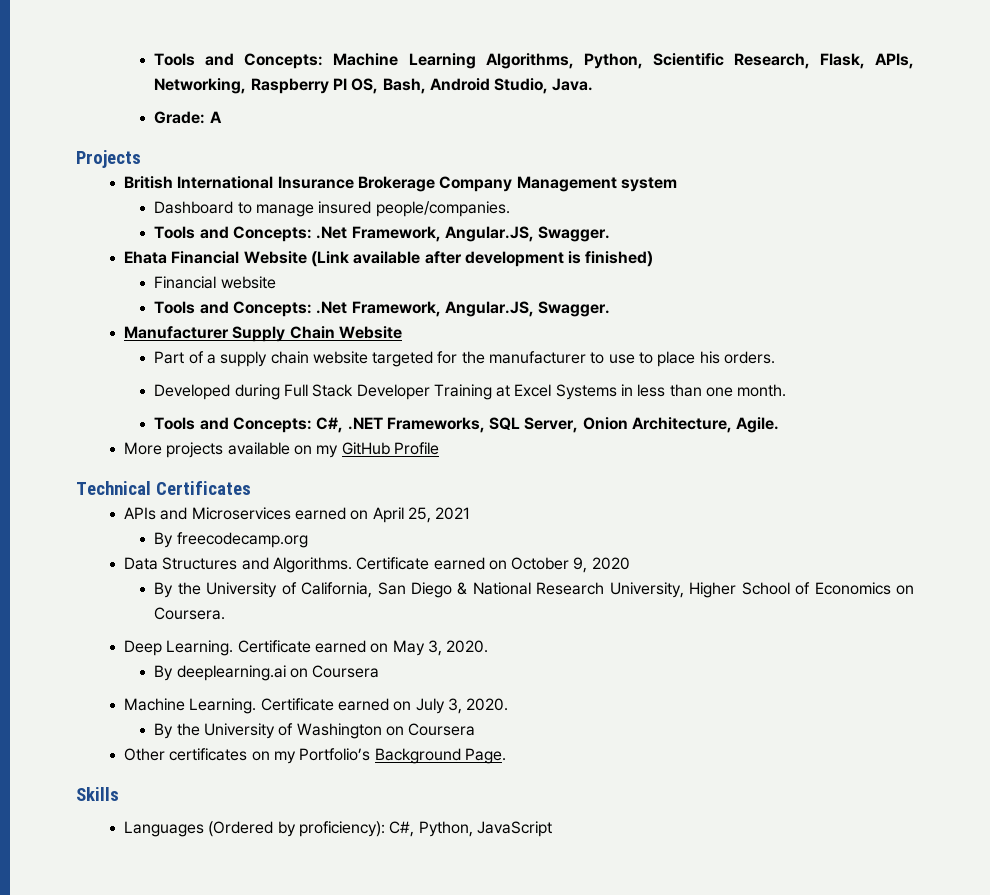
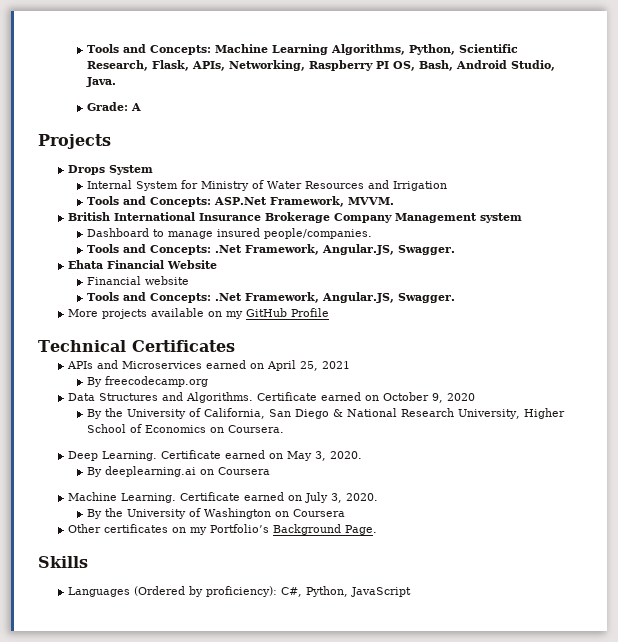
(141, 159) none -> [68,165,154,175] [86,180,447,191] [86,196,394,207] // Drops System // Internal System for Ministry of Water Resources and Irrigation // Tools and Concepts: ASP.Net Framework, MVVM.
[310,251,654,267] (Link available after development is finished) -> (218, 264) none
[123,326,402,342] [154,351,776,367] [154,384,787,400] [154,417,780,433] // Manufacturer Supply Chain Website // Part of a supply chain website targeted for the manufacturer to use to place his orders. // Developed during Full Stack Developer Training at Excel Systems in less than one month. // Tools and Concepts: C#, .NET Frameworks, SQL Server, Onion Architecture, Agile. -> (455, 298) none

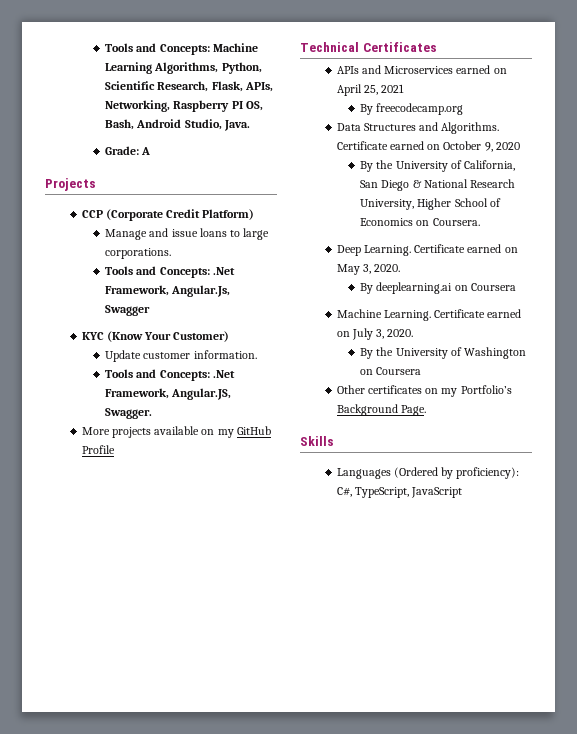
[68,165,154,175] [86,180,447,191] [86,196,394,207] [68,212,523,223] [86,228,372,239] [86,244,455,255] [68,260,218,269] [86,276,189,285] Drops System // Internal System for Ministry of Water Resources and Irrigation // Tools and Concepts: ASP.Net Framework, MVVM. // British International Insurance Brokerage Company Management system // Dashboard to manage insured people/companies. // Tools and Concepts: .Net Framework, Angular.JS, Swagger. // Ehata Financial Website // Financial website -> [81,209,255,221] [105,228,270,240] [105,248,172,259] [105,266,235,278] [105,285,231,297] [105,305,151,316] [81,331,230,342] [105,350,257,362] CCP (Corporate Credit Platform) // Manage and issue loans to large corporations. // Tools and Concepts: .Net Framework, Angular.Js, Swagger // KYC (Know Your Customer) // Update customer information.
[306,586,349,597] Python, -> [354,487,409,498] TypeScript,

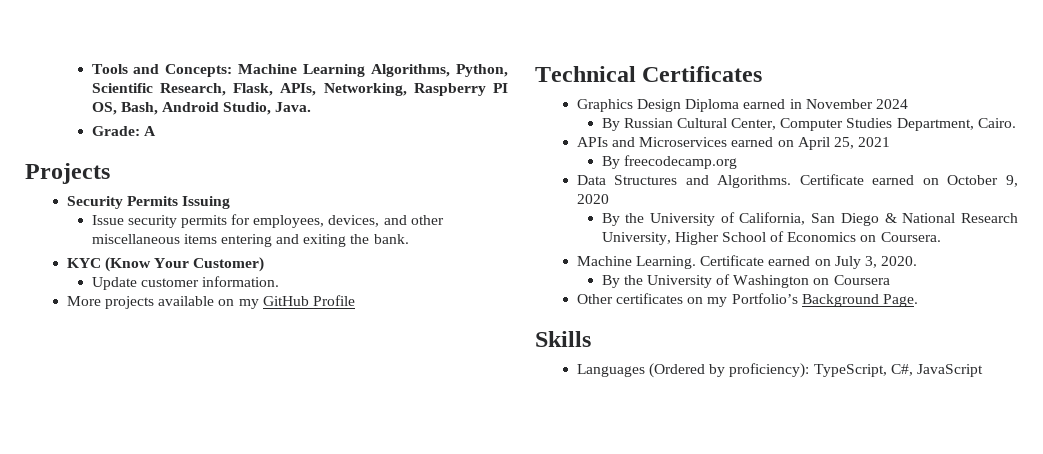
[81,209,255,221] [105,228,270,240] [105,248,172,259] [105,266,235,278] [105,285,231,297] [105,305,151,316] CCP (Corporate Credit Platform) // Manage and issue loans to large corporations. // Tools and Concepts: .Net Framework, Angular.Js, Swagger -> [66,196,231,209] [91,214,444,228] [91,234,409,247] Security Permits Issuing // Issue security permits for employees, devices, and other miscellaneous items entering and exiting the bank.
[105,369,235,381] [105,388,232,400] [105,408,153,419] // Tools and Concepts: .Net Framework, Angular.JS, Swagger. -> (279, 281) none
(437, 47) none -> [576,99,908,112] [601,118,1016,131] // Graphics Design Diploma earned in November 2024 // By Russian Cultural Center, Computer Studies Department, Cairo.
[336,244,518,256] [336,264,401,275] [360,282,516,294] // Deep Learning. Certificate earned on May 3, 2020. // By deeplearning.ai on Coursera -> (941, 237) none
[336,487,409,498] C#, TypeScript, -> [813,364,913,377] TypeScript, C#,

